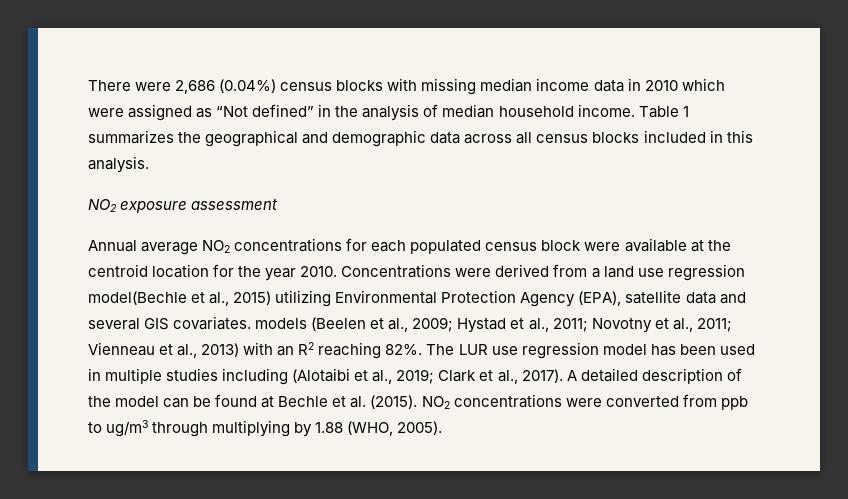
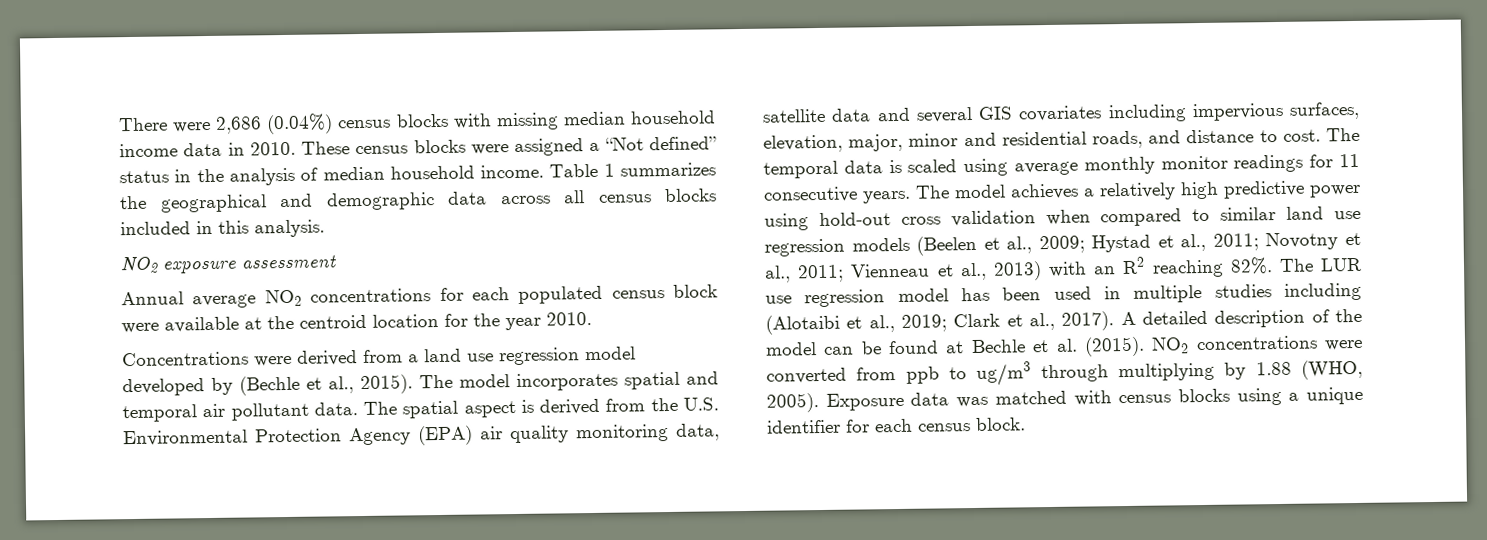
(533, 85) none -> [629,110,716,125] household
[644,78,725,91] 2010 which -> [249,139,466,156] 2010. These census blocks
[196,108,213,118] as -> [589,142,601,152] a
(315, 110) none -> [119,170,169,184] status
(338, 271) none -> (592, 318) //
[88,290,622,307] model(Bechle et al., 2015) utilizing Environmental Protection Agency (EPA), -> [584,346,636,361] [122,371,719,397] [122,397,719,423] [123,423,720,447] model developed by (Bechle et al., 2015). The model incorporates spatial and temporal air pollutant data. The spatial aspect is derived from the U.S. Environmental Protection Agency (EPA) air quality monitoring data,
[173,316,252,330] covariates. -> [1018,101,1360,123] [763,127,1360,153] [763,153,1360,179] [763,180,1361,204] [764,206,1361,231] [764,238,845,257] covariates including impervious surfaces, elevation, major, minor and residential roads, and distance to cost. The temporal data is scaled using average monthly monitor readings for 11 consecutive years. The model achieves a relatively high predictive power using hold-out cross validation when compared to similar land use regression
(443, 428) none -> [825,386,1363,411] [766,417,1026,434] Exposure data was matched with census blocks using a unique identifier for each census block.

